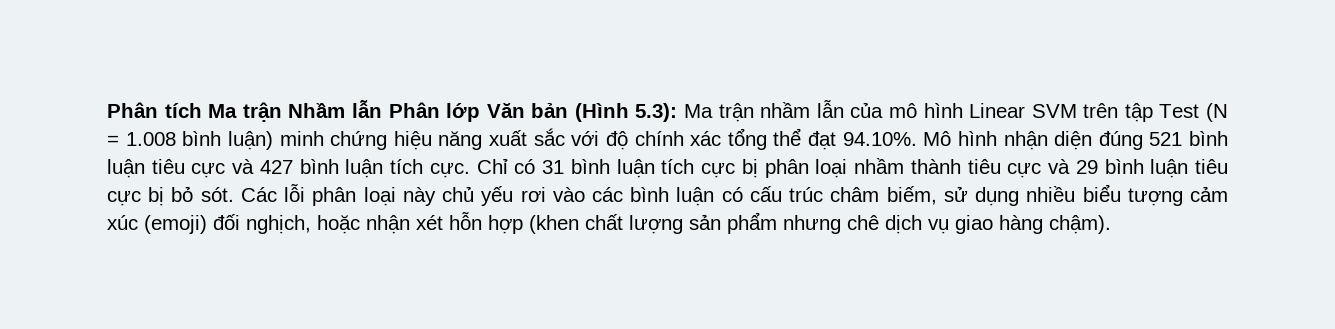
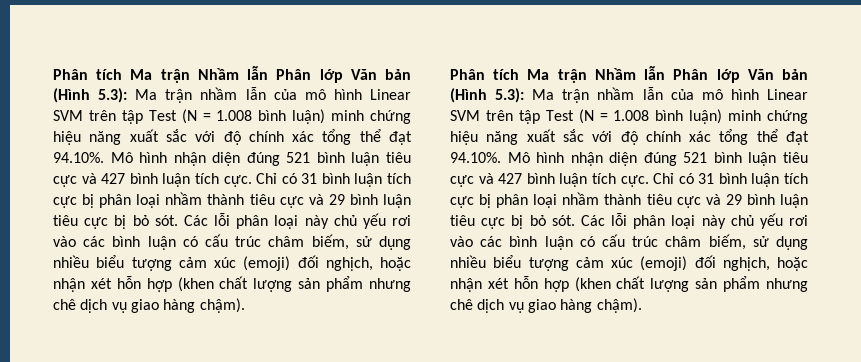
(1111, 224) none -> [450,66,808,83] [450,87,808,103] [450,109,808,124] [450,129,809,145] [450,152,808,166] [450,173,808,187] [450,192,808,208] [450,213,808,229] [450,234,808,250] [450,255,808,271] [450,276,808,292] [450,298,642,313] // Phân tích Ma trận Nhầm lẫn Phân lớp Văn bản (Hình 5.3): Ma trận nhầm lẫn của mô hình Linear SVM trên tập Test (N = 1.008 bình luận) minh chứng hiệu năng xuất sắc với độ chính xác tổng thể đạt 94.10%. Mô hình nhận diện đúng 521 bình luận tiêu cực và 427 bình luận tích cực. Chỉ có 31 bình luận tích cực bị phân loại nhầm thành tiêu cực và 29 bình luận tiêu cực bị bỏ sót. Các lỗi phân loại này chủ yếu rơi vào các bình luận có cấu trúc châm biếm, sử dụng nhiều biểu tượng cảm xúc (emoji) đối nghịch, hoặc nhận xét hỗn hợp (khen chất lượng sản phẩm nhưng chê dịch vụ giao hàng chậm).

